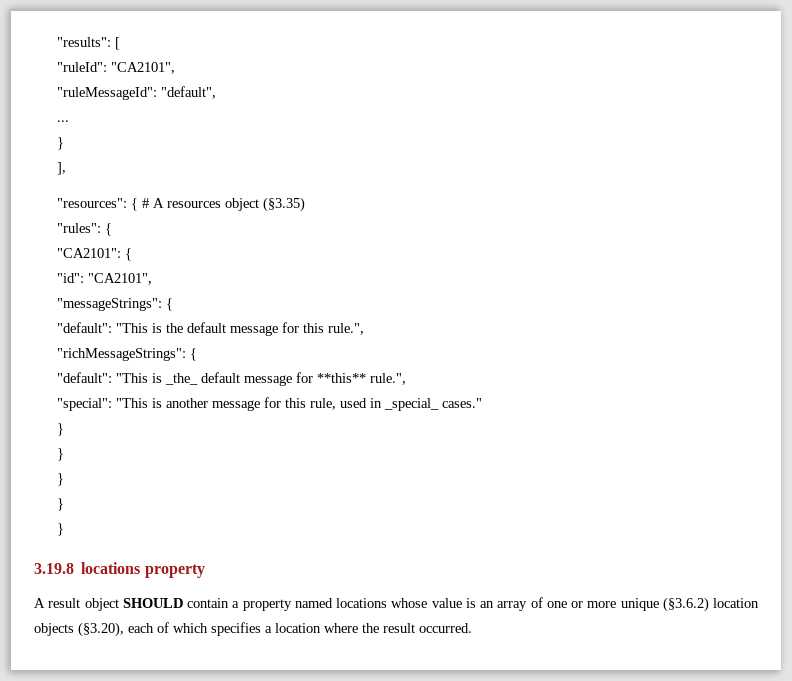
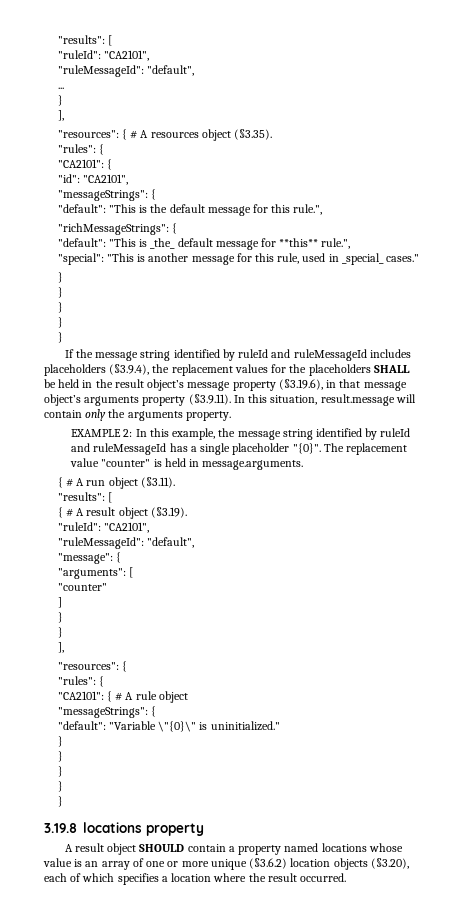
[263,197,306,212] (§3.35) -> [233,129,272,140] (§3.35).
(65, 529) none -> [64,349,411,361] [44,364,410,376] [44,379,407,391] [44,394,416,406] [44,409,231,421] [71,428,411,440] [71,443,407,455] [70,458,304,470] [57,477,175,489] [57,492,112,503] [57,507,187,519] [57,522,149,533] [57,537,194,549] [57,552,121,564] [57,567,133,579] [57,583,107,591] [57,597,62,608] [57,612,63,623] [57,627,63,638] [57,642,64,653] [57,661,127,672] [57,676,104,687] [57,691,188,703] [57,706,156,718] [57,721,280,732] [57,736,63,747] [57,751,63,762] [57,766,63,777] [57,781,63,792] [57,796,63,807] // If the message string identified by ruleId and ruleMessageId includes placeholders (§3.9.4), the replacement values for the placeholders SHALL be held in the result object’s message property (§3.19.6), in that message object’s arguments property (§3.9.11). In this situation, result.message will contain only the arguments property. // EXAMPLE 2: In this example, the message string identified by ruleId and ruleMessageId has a single placeholder "{0}". The replacement value "counter" is held in message.arguments. // { # A run object (§3.11). // "results": [ // { # A result object (§3.19). // "ruleId": "CA2101", // "ruleMessageId": "default", // "message": { // "arguments": [ // "counter" // ] // } // } // ], // "resources": { // "rules": { // "CA2101": { # A rule object // "messageStrings": { // "default": "Variable \"{0}\" is uninitialized." // } // } // } // } // }

